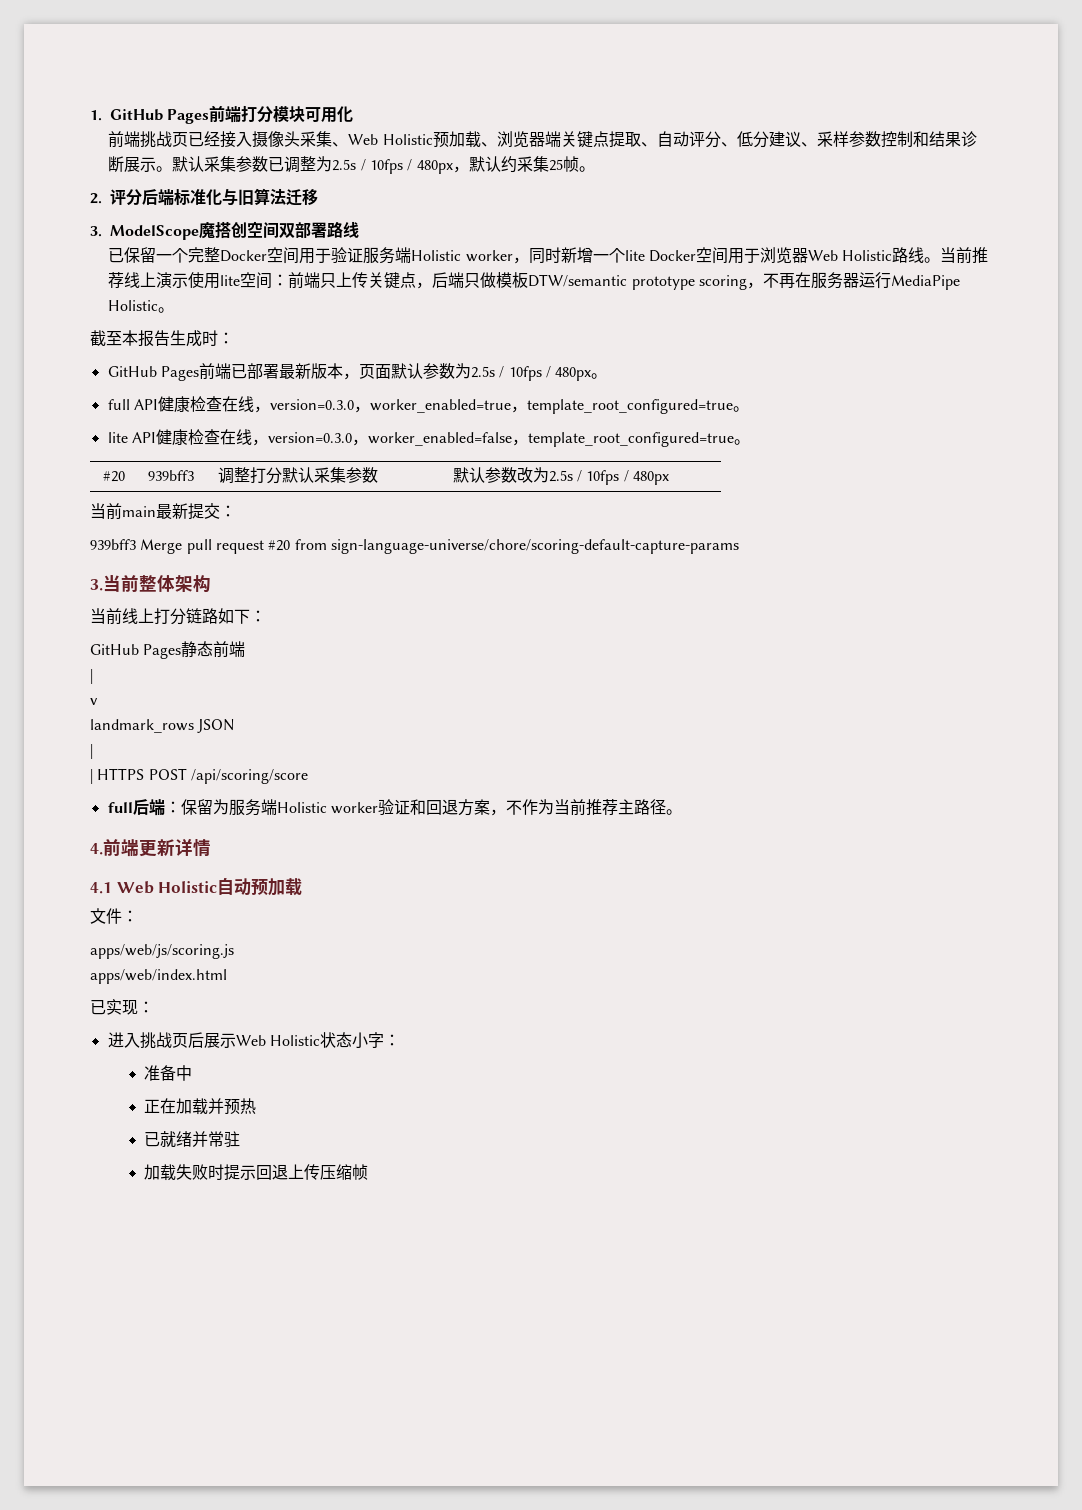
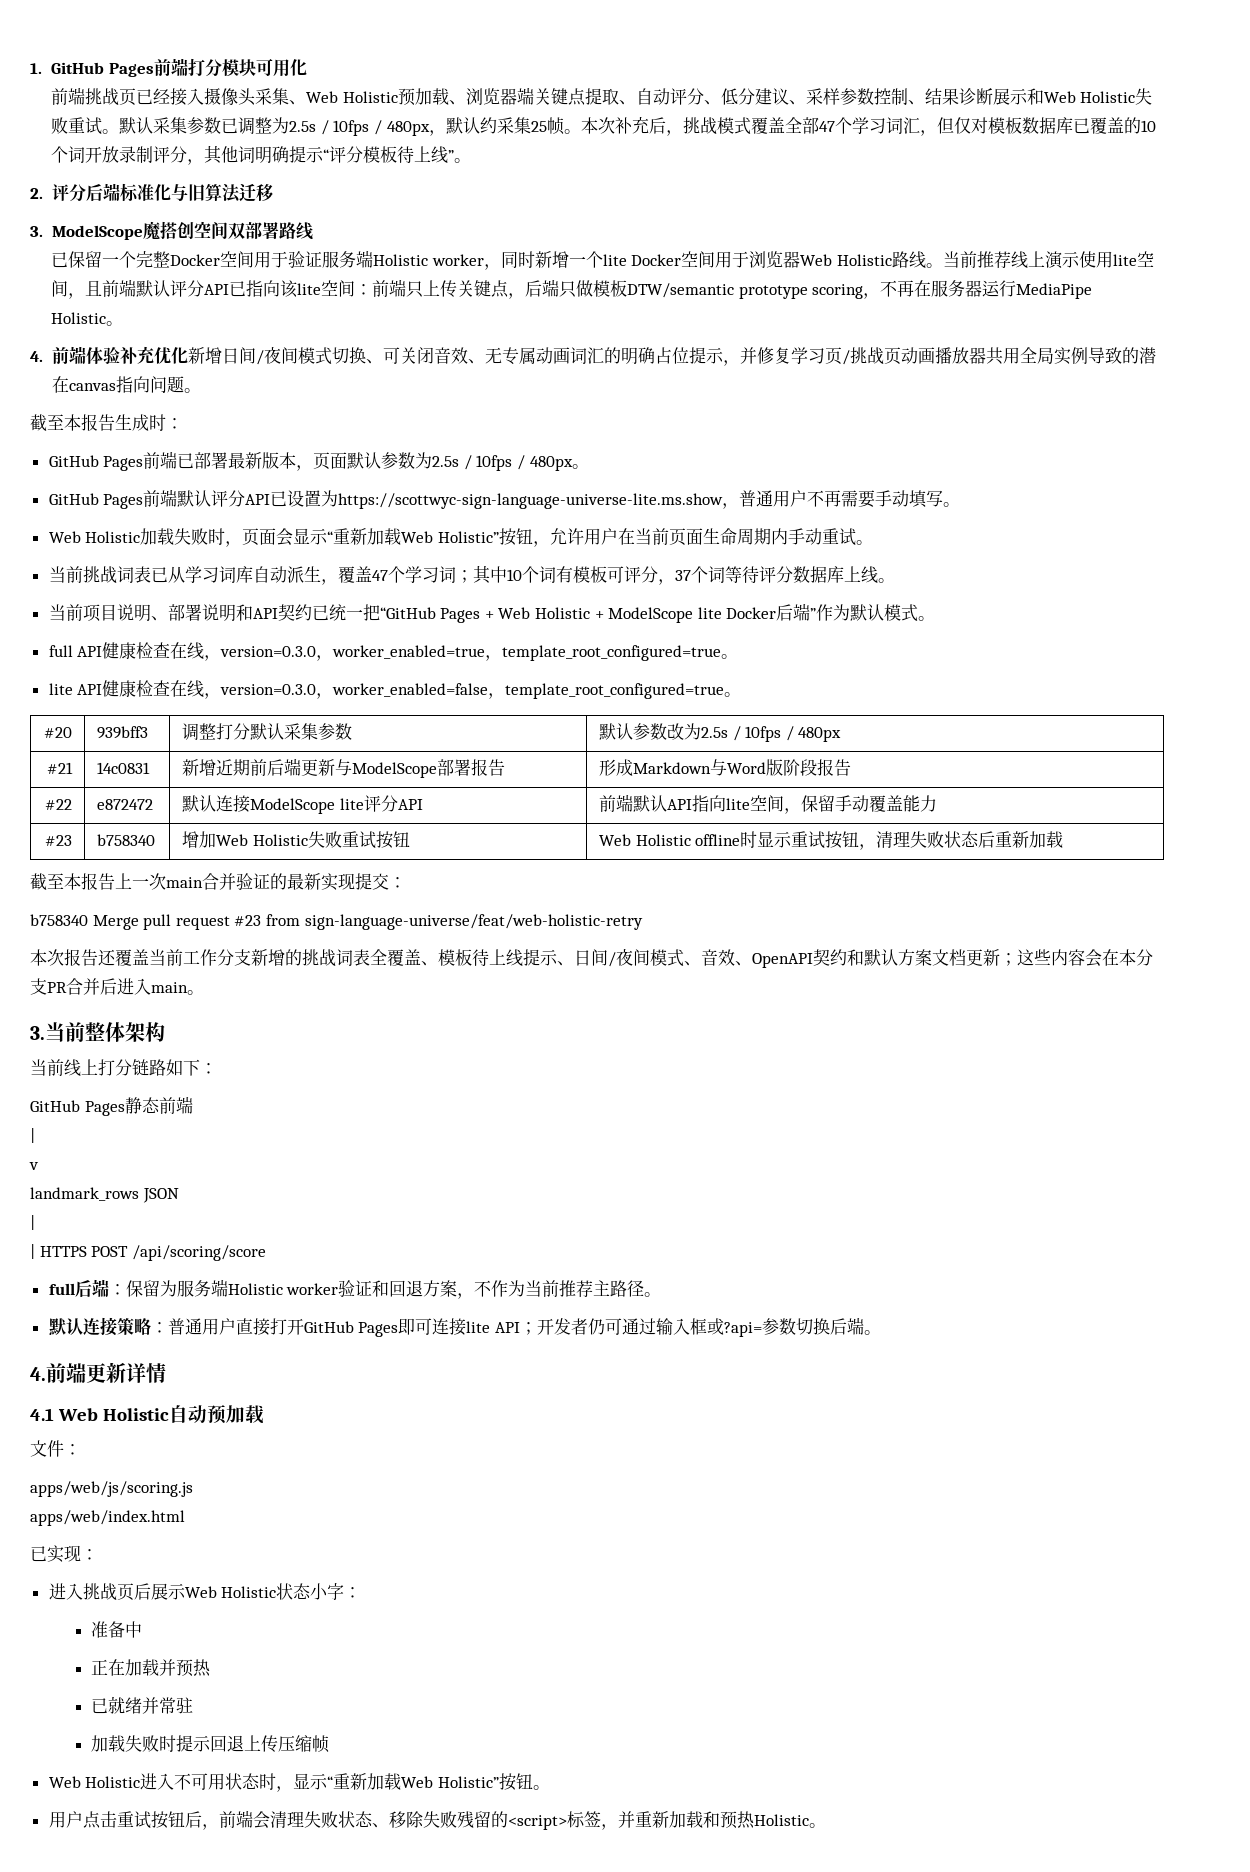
[912,131,929,147] 和 -> [907,100,925,105] 、
(157, 164) none -> [1026,88,1153,105] [51,117,103,135] 和Web Holistic失败重试
(595, 169) none -> [580,116,1156,136] [51,145,472,165] 本次补充后，挑战模式覆盖全部47个学习词汇，但仅对模板数据库已覆盖的10个词开放录制评分，其他词明确提示“评分模板待上线”。
(273, 280) none -> [68,279,356,299] ，且前端默认评分API已指向该lite空间
(175, 310) none -> [30,346,1156,366] [51,376,201,393] // 4.前端体验补充优化新增日间/夜间模式切换、可关闭音效、无专属动画词汇的明确占位提示，并修复学习页/挑战页动画播放器共用全局实例导致的潜在canvas指向问题。
(608, 376) none -> [48,489,961,509] [48,528,873,547] [48,565,895,585] [48,603,936,623] // GitHub Pages前端默认评分API已设置为https://scottwyc-sign-language-universe-lite.ms.show，普通用户不再需要手动填写。 // Web Holistic加载失败时，页面会显示“重新加载Web Holistic”按钮，允许用户在当前页面生命周期内手动重试。 // 当前挑战词表已从学习词库自动派生，覆盖47个学习词；其中10个词有模板可评分，37个词等待评分数据库上线。 // 当前项目说明、部署说明和API契约已统一把“GitHub Pages + Web Holistic + ModelScope lite Docker后端”作为默认模式。
[90,503,188,520] // 当前main最新 -> [47,762,74,774] [96,762,150,774] [181,758,505,778] [598,759,851,776] [45,799,73,810] [96,799,153,810] [181,795,423,814] [598,794,937,814] [45,835,73,846] [96,834,155,846] [181,831,410,849] [598,831,1064,850] [30,873,355,891] // #21 | 14c0831 | 新增近期前后端更新与ModelScope部署报告 | 形成Markdown与Word版阶段报告 // #22 | e872472 | 默认连接ModelScope lite评分API | 前端默认API指向lite空间，保留手动覆盖能力 // #23 | b758340 | 增加Web Holistic失败重试按钮 | Web Holistic offline时显示重试按钮，清理失败状态后重新加载 // 截至本报告上一次main合并验证的最新实现
[90,539,136,550] 939bff3 -> [30,914,88,926] b758340
[268,539,739,554] #20 from sign-language-universe/chore/scoring-default-capture-params -> [234,914,643,930] [30,949,1153,968] [30,978,204,995] #23 from sign-language-universe/feat/web-holistic-retry // 本次报告还覆盖当前工作分支新增的挑战词表全覆盖、模板待上线提示、日间/夜间模式、音效、OpenAPI契约和默认方案文档更新；这些内容会在本分支PR合并后进入main。
(682, 812) none -> [48,1317,881,1337] // 默认连接策略：普通用户直接打开GitHub Pages即可连接lite API；开发者仍可通过输入框或?api=参数切换后端。
(369, 1172) none -> [48,1773,550,1792] [48,1810,826,1830] // Web Holistic进入不可用状态时，显示“重新加载Web Holistic”按钮。 // 用户点击重试按钮后，前端会清理失败状态、移除失败残留的<script>标签，并重新加载和预热Holistic。

